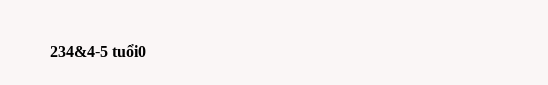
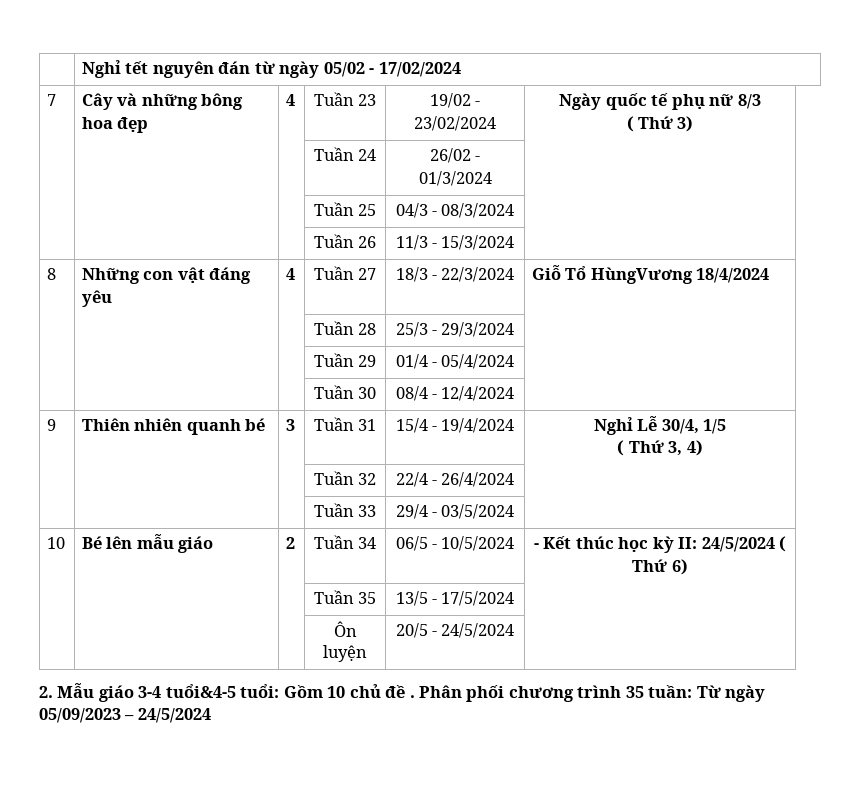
[50,44,147,57] 234&4-5 tuổi0 -> [82,60,461,78] [47,94,57,106] [82,93,244,110] [82,117,149,133] [286,94,296,106] [313,92,377,106] [429,93,481,108] [414,116,496,131] [559,93,761,110] [626,116,694,132] [313,147,377,161] [429,148,481,163] [418,171,492,186] [313,202,377,216] [395,203,515,218] [313,234,377,248] [395,235,515,250] [47,268,57,280] [82,267,252,284] [82,290,113,307] [286,268,296,280] [313,266,377,280] [395,267,515,282] [532,265,770,284] [313,321,377,335] [395,322,515,337] [313,353,377,367] [395,354,515,369] [313,385,377,399] [395,386,515,401] [47,419,57,431] [82,418,266,435] [286,419,296,431] [313,417,377,431] [395,418,515,433] [593,416,727,435] [617,440,703,456] [313,471,377,485] [395,472,515,487] [313,503,377,517] [395,504,515,519] [47,537,66,549] [82,534,214,553] [286,537,296,549] [313,535,377,549] [395,536,515,551] [533,536,787,553] [632,559,688,575] [313,590,377,604] [395,591,515,606] [333,621,357,637] [323,645,367,662] [395,623,515,638] [39,683,766,702] [39,708,211,723] | Nghỉ tết nguyên đán từ ngày 05/02 - 17/02/2024 // 7 | Cây và những bông hoa đẹp | 4 | Tuần 23 | 19/02 - 23/02/2024 | Ngày quốc tế phụ nữ 8/3 // ( Thứ 3) // | | | Tuần 24 | 26/02 - 01/3/2024 | // | | | Tuần 25 | 04/3 - 08/3/2024 | // | | | Tuần 26 | 11/3 - 15/3/2024 | // 8 | Những con vật đáng yêu | 4 | Tuần 27 | 18/3 - 22/3/2024 | Giỗ Tổ HùngVương 18/4/2024 // | | | Tuần 28 | 25/3 - 29/3/2024 | // | | | Tuần 29 | 01/4 - 05/4/2024 | // | | | Tuần 30 | 08/4 - 12/4/2024 | // 9 | Thiên nhiên quanh bé | 3 | Tuần 31 | 15/4 - 19/4/2024 | Nghỉ Lễ 30/4, 1/5 // ( Thứ 3, 4) // | | | Tuần 32 | 22/4 - 26/4/2024 | // | | | Tuần 33 | 29/4 - 03/5/2024 | // 10 | Bé lên mẫu giáo | 2 | Tuần 34 | 06/5 - 10/5/2024 | - Kết thúc học kỳ II: 24/5/2024 ( Thứ 6) // | | | Tuần 35 | 13/5 - 17/5/2024 | // | | | Ôn luyện | 20/5 - 24/5/2024 | // 2. Mẫu giáo 3-4 tuổi&4-5 tuổi: Gồm 10 chủ đề . Phân phối chương trình 35 tuần: Từ ngày 05/09/2023 – 24/5/2024

